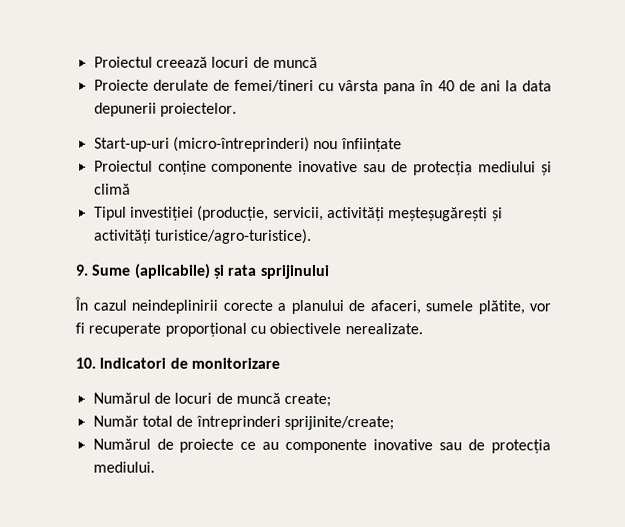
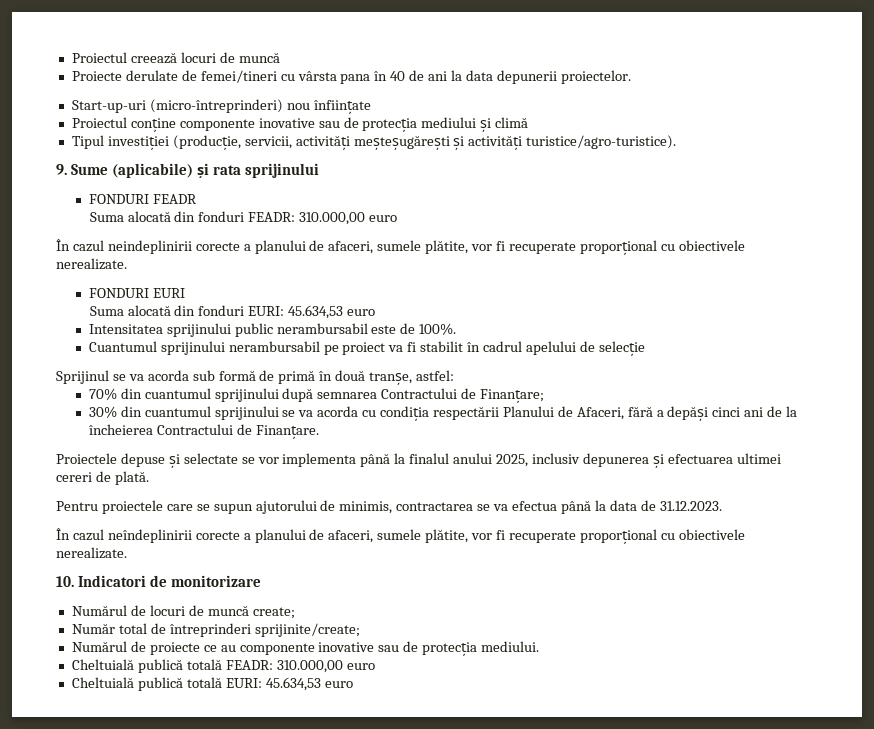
(329, 272) none -> [88,194,197,204] [89,211,398,225] // FONDURI FEADR // Suma alocată din fonduri FEADR: 310.000,00 euro
(423, 329) none -> [88,288,185,298] [89,305,376,319] [88,323,457,337] [88,341,645,356] [56,370,455,385] [88,388,545,403] [88,406,798,421] [88,424,319,439] [56,453,781,468] [56,471,149,485] [56,500,722,514] [56,528,745,544] [56,547,127,559] // FONDURI EURI // Suma alocată din fonduri EURI: 45.634,53 euro // Intensitatea sprijinului public nerambursabil este de 100%. // Cuantumul sprijinului nerambursabil pe proiect va fi stabilit în cadrul apelului de selecție // Sprijinul se va acorda sub formă de primă în două tranșe, astfel: // 70% din cuantumul sprijinului după semnarea Contractului de Finanțare; // 30% din cuantumul sprijinului se va acorda cu condiția respectării Planului de Afaceri, fără a depăși cinci ani de la încheierea Contractului de Finanțare. // Proiectele depuse și selectate se vor implementa până la finalul anului 2025, inclusiv depunerea și efectuarea ultimei cereri de plată. // Pentru proiectele care se supun ajutorului de minimis, contractarea se va efectua până la data de 31.12.2023. // În cazul neîndeplinirii corecte a planului de afaceri, sumele plătite, vor fi recuperate proporțional cu obiectivele nerealizate.
(155, 467) none -> [71,659,375,673] [71,677,353,691] // Cheltuială publică totală FEADR: 310.000,00 euro // Cheltuială publică totală EURI: 45.634,53 euro

